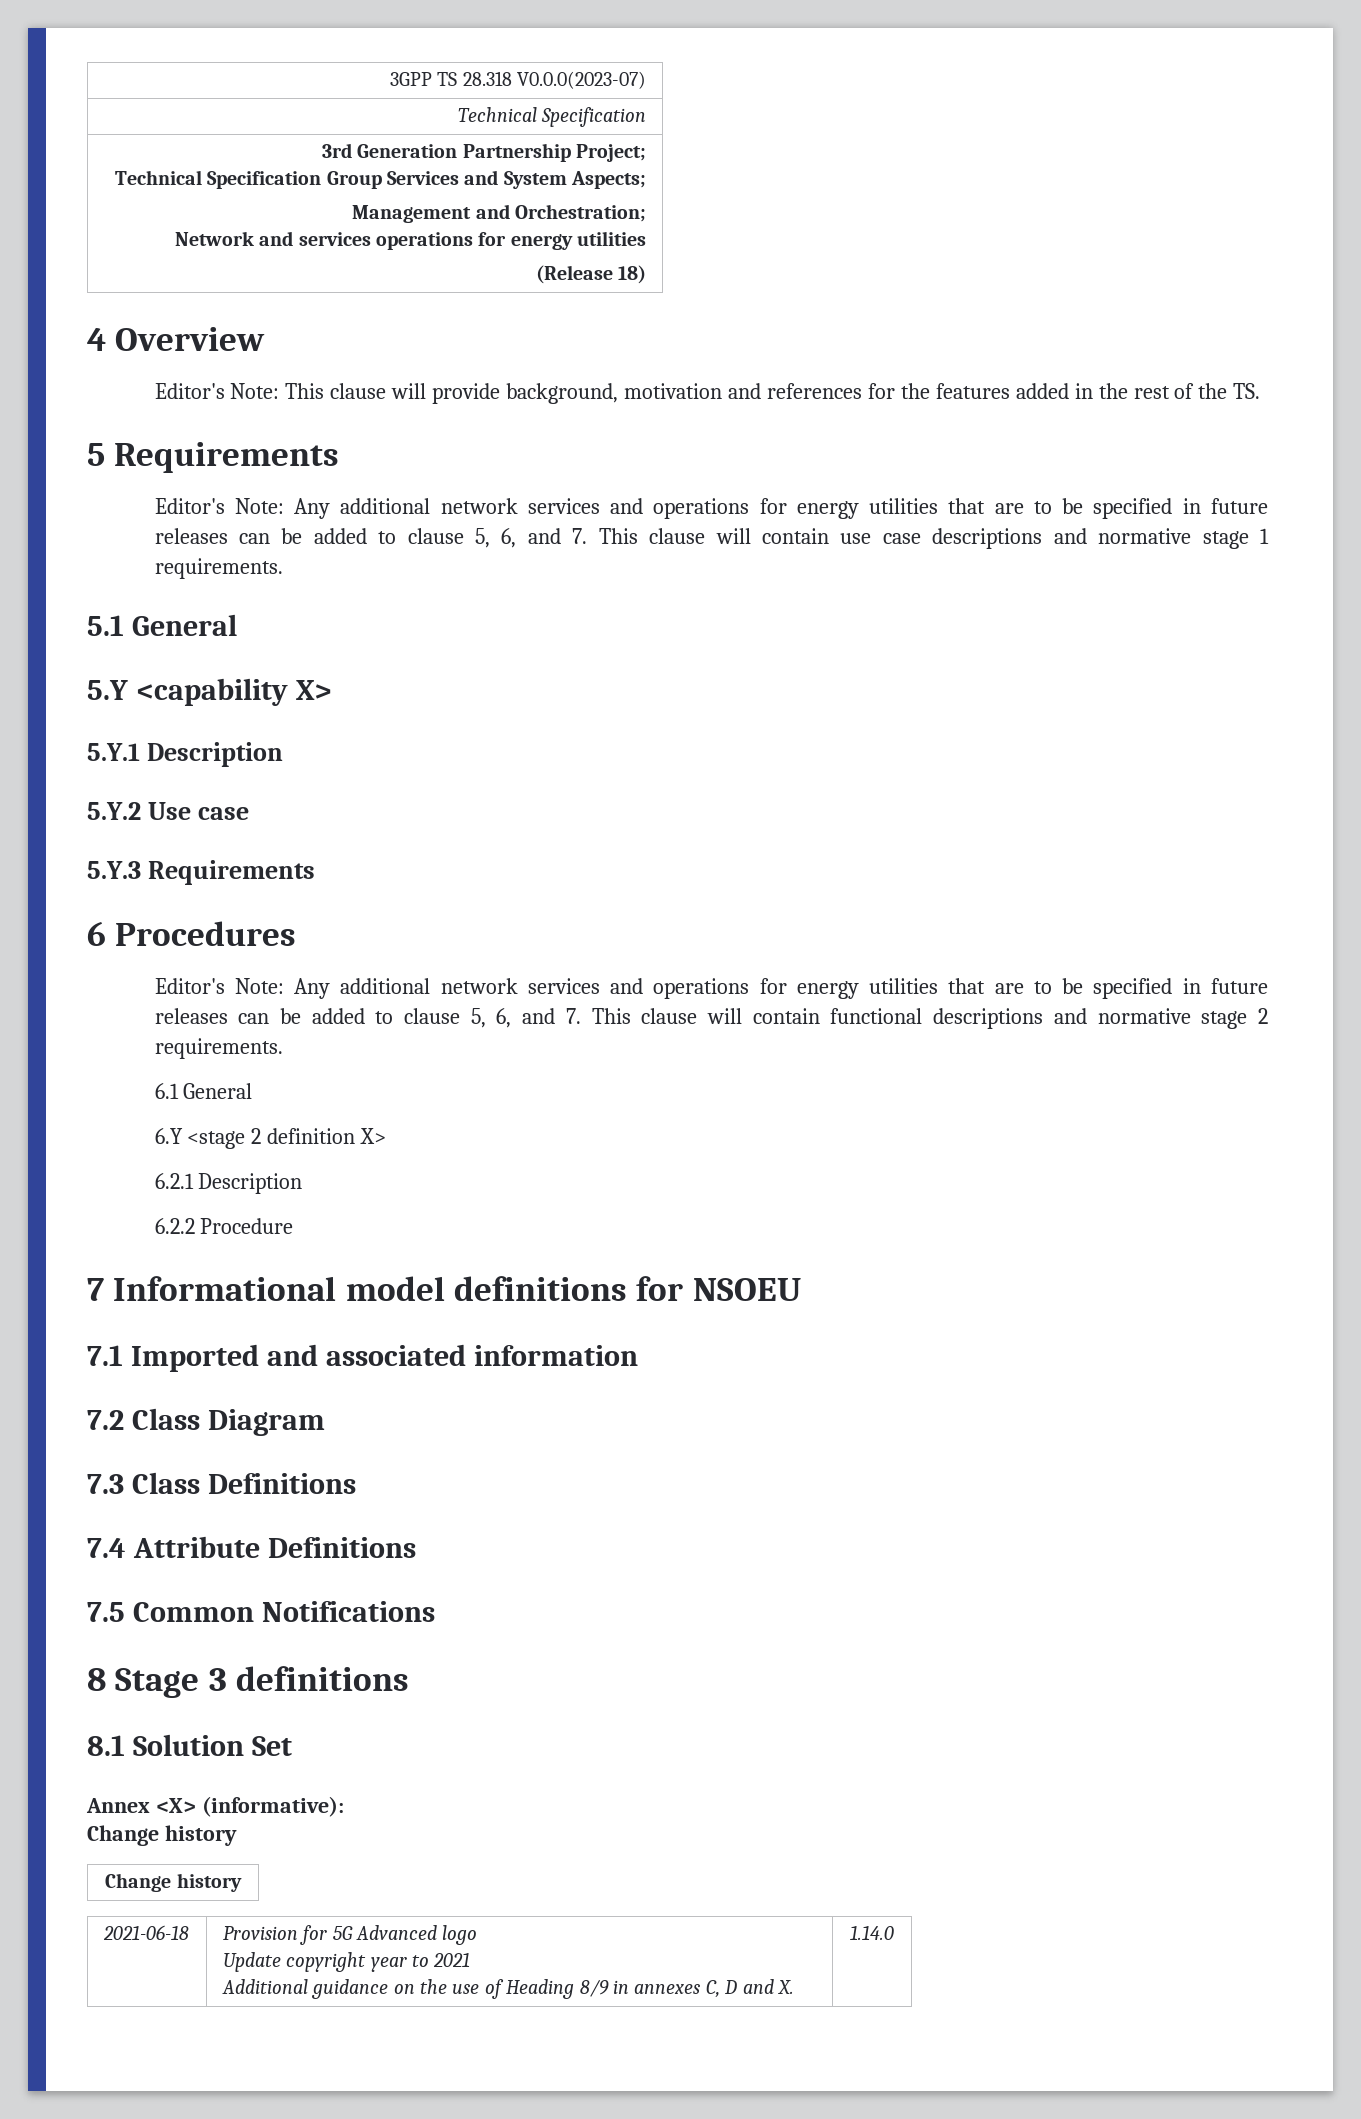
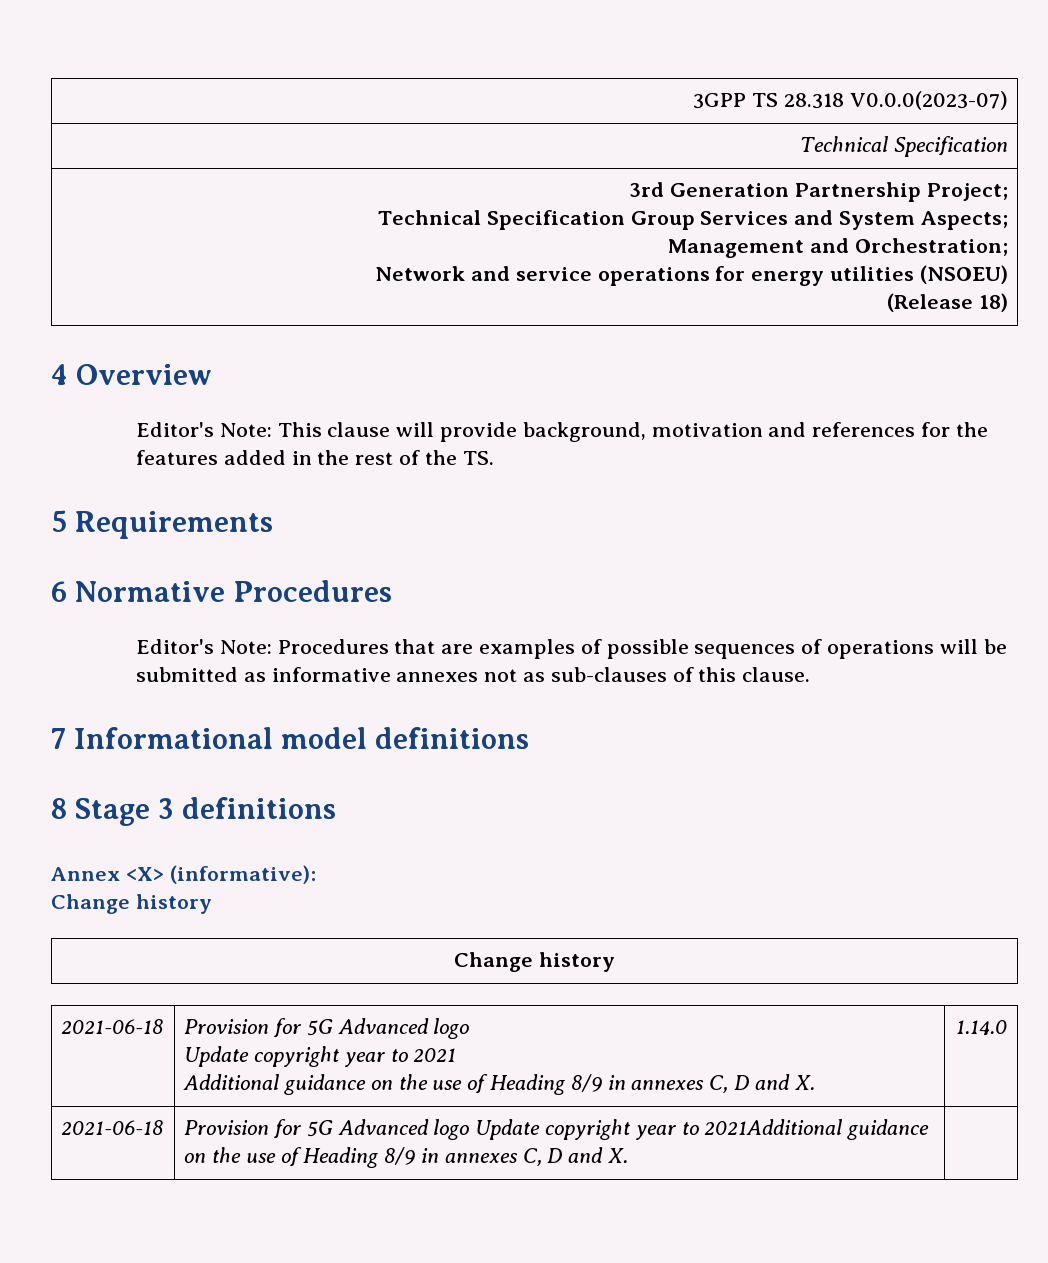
[298,231,647,250] services operations for energy utilities -> [515,265,1008,286] service operations for energy utilities (NSOEU)
[154,498,1268,519] [154,528,1269,549] [154,558,283,579] [87,614,237,636] [87,678,332,706] [87,742,283,767] [87,802,249,820] [87,860,315,885] // Editor's Note: Any additional network services and operations for energy utilities that are to be specified in future releases can be added to clause 5, 6, and 7. This clause will contain use case descriptions and normative stage 1 requirements. // 5.1 General // 5.Y <capability X> // 5.Y.1 Description // 5.Y.2 Use case // 5.Y.3 Requirements -> (274, 525) none
(106, 933) none -> [75,581,226,602] Normative
[294,978,1268,999] [154,1008,1269,1029] [154,1038,283,1059] [154,1083,253,1099] [154,1128,387,1149] [154,1173,303,1194] [154,1218,294,1234] [87,1276,801,1301] [87,1344,638,1372] [87,1408,325,1436] [87,1472,356,1494] [87,1536,416,1558] [87,1601,435,1622] Any additional network services and operations for energy utilities that are to be specified in future releases can be added to clause 5, 6, and 7. This clause will contain functional descriptions and normative stage 2 requirements. // 6.1 General // 6.Y <stage 2 definition X> // 6.2.1 Description // 6.2.2 Procedure // 7 Informational model definitions for NSOEU // 7.1 Imported and associated information // 7.2 Class Diagram // 7.3 Class Definitions // 7.4 Attribute Definitions // 7.5 Common Notifications -> [277,639,1007,659] [135,667,811,682] [51,727,530,749] Procedures that are examples of possible sequences of operations will be submitted as informative annexes not as sub-clauses of this clause. // 7 Informational model definitions
[87,1734,292,1756] // 8.1 Solution Set -> (337, 808) none
(894, 1932) none -> [61,1120,164,1135] [184,1119,930,1140] [184,1147,628,1168] // 2021-06-18 | Provision for 5G Advanced logo Update copyright year to 2021Additional guidance on the use of Heading 8/9 in annexes C, D and X. |

